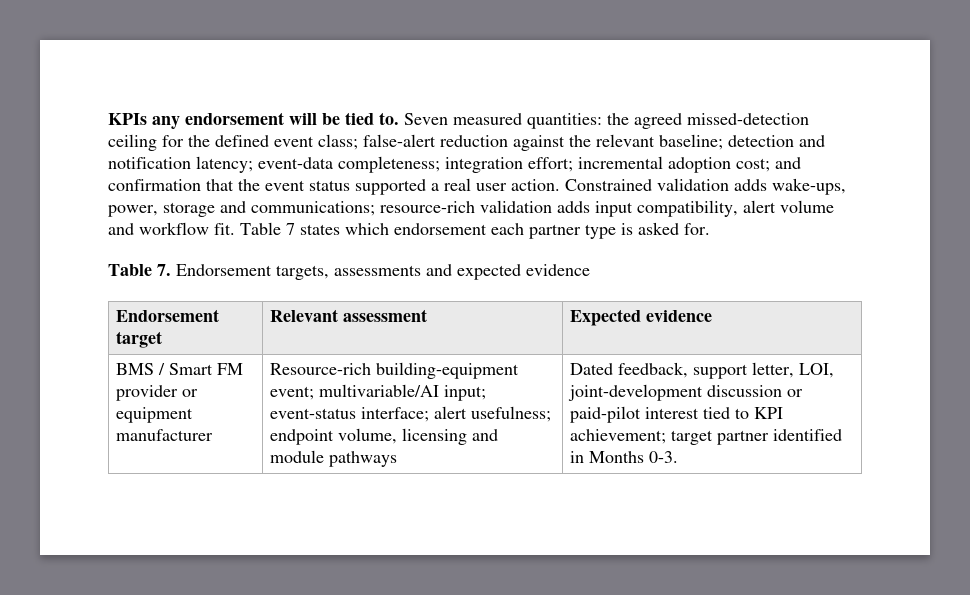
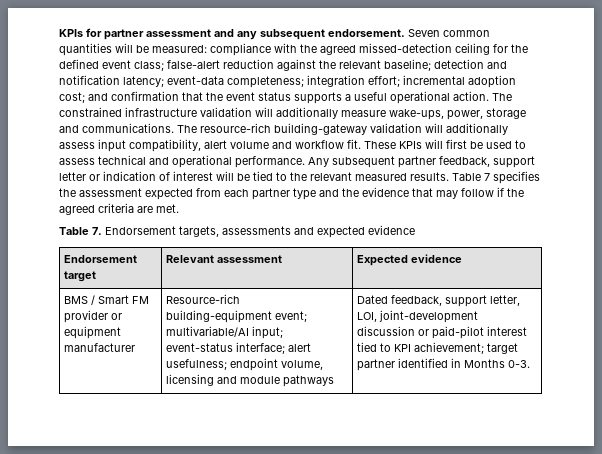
[108,112,602,129] KPIs any endorsement will be tied to. Seven measured quantities: -> [59,28,490,40] [59,43,297,56] KPIs for partner assessment and any subsequent endorsement. Seven common quantities will be measured: compliance with
[355,178,846,195] [108,200,590,217] supported a real user action. Constrained validation adds wake-ups, power, storage and communications; resource-rich validation adds -> [294,91,512,104] [59,107,526,120] [59,123,508,135] [59,142,95,149] supports a useful operational action. The constrained infrastructure validation will additionally measure wake-ups, power, storage and communications. The resource-rich building-gateway validation will additionally assess
[240,222,710,239] Table 7 states which endorsement each partner type is asked for. -> [364,139,526,149] [59,155,535,168] [59,171,540,184] [59,187,524,200] [59,203,179,215] These KPIs will first be used to assess technical and operational performance. Any subsequent partner feedback, support letter or indication of interest will be tied to the relevant measured results. Table 7 specifies the assessment expected from each partner type and the evidence that may follow if the agreed criteria are met.

